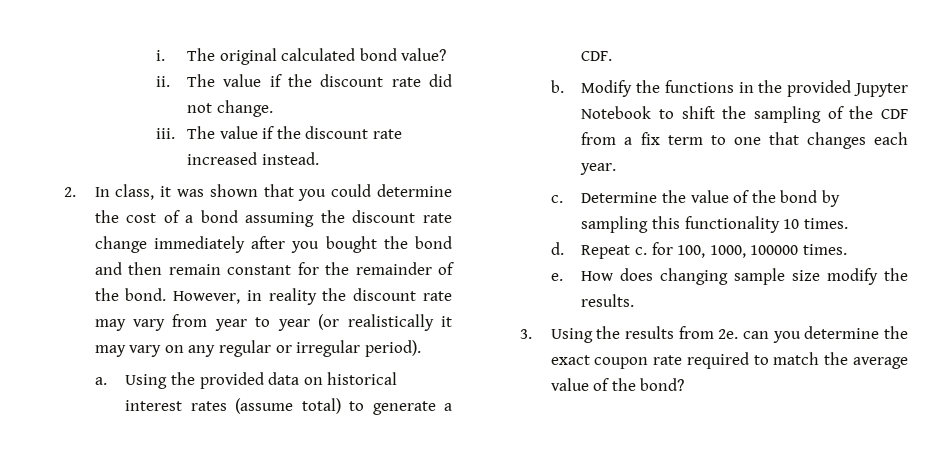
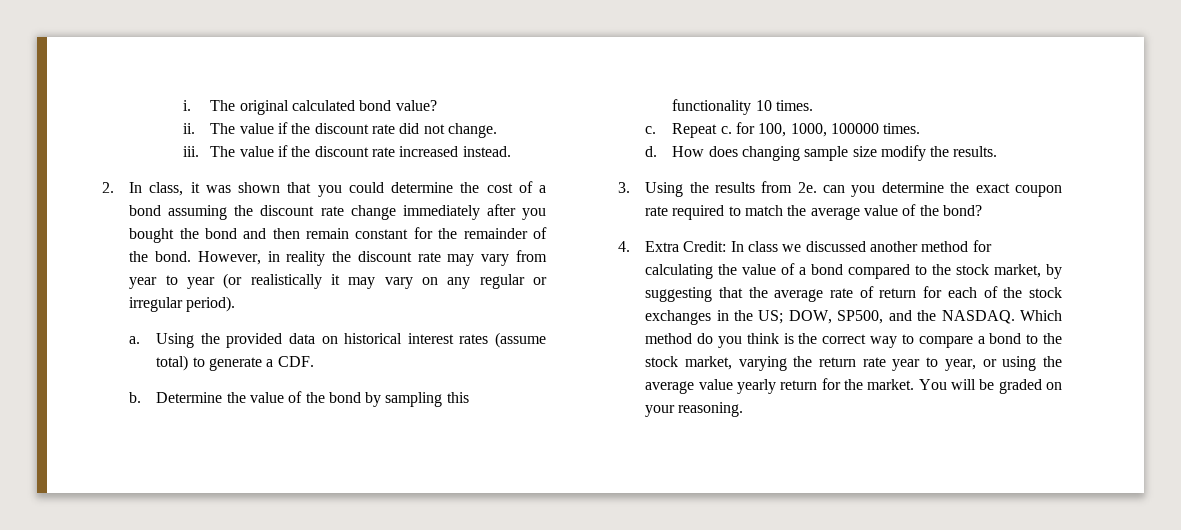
[581,80,908,97] [581,106,908,123] [581,132,908,149] [580,163,617,175] [550,195,563,203] Modify the functions in the provided Jupyter Notebook to shift the sampling of the CDF from a fix term to one that changes each year. // c. -> (142, 397) none
[550,242,564,255] d. -> [645,126,657,134] c.
[550,273,563,281] e. -> [645,146,658,157] d.
(685, 384) none -> [618,240,992,252] [645,263,1062,279] [645,286,1062,302] [645,310,1062,325] [645,333,1062,348] [645,356,1062,371] [645,378,1062,394] [645,402,744,417] // 4. Extra Credit: In class we discussed another method for calculating the value of a bond compared to the stock market, by suggesting that the average rate of return for each of the stock exchanges in the US; DOW, SP500, and the NASDAQ. Which method do you think is the correct way to compare a bond to the stock market, varying the return rate year to year, or using the average value yearly return for the market. You will be graded on your reasoning.

